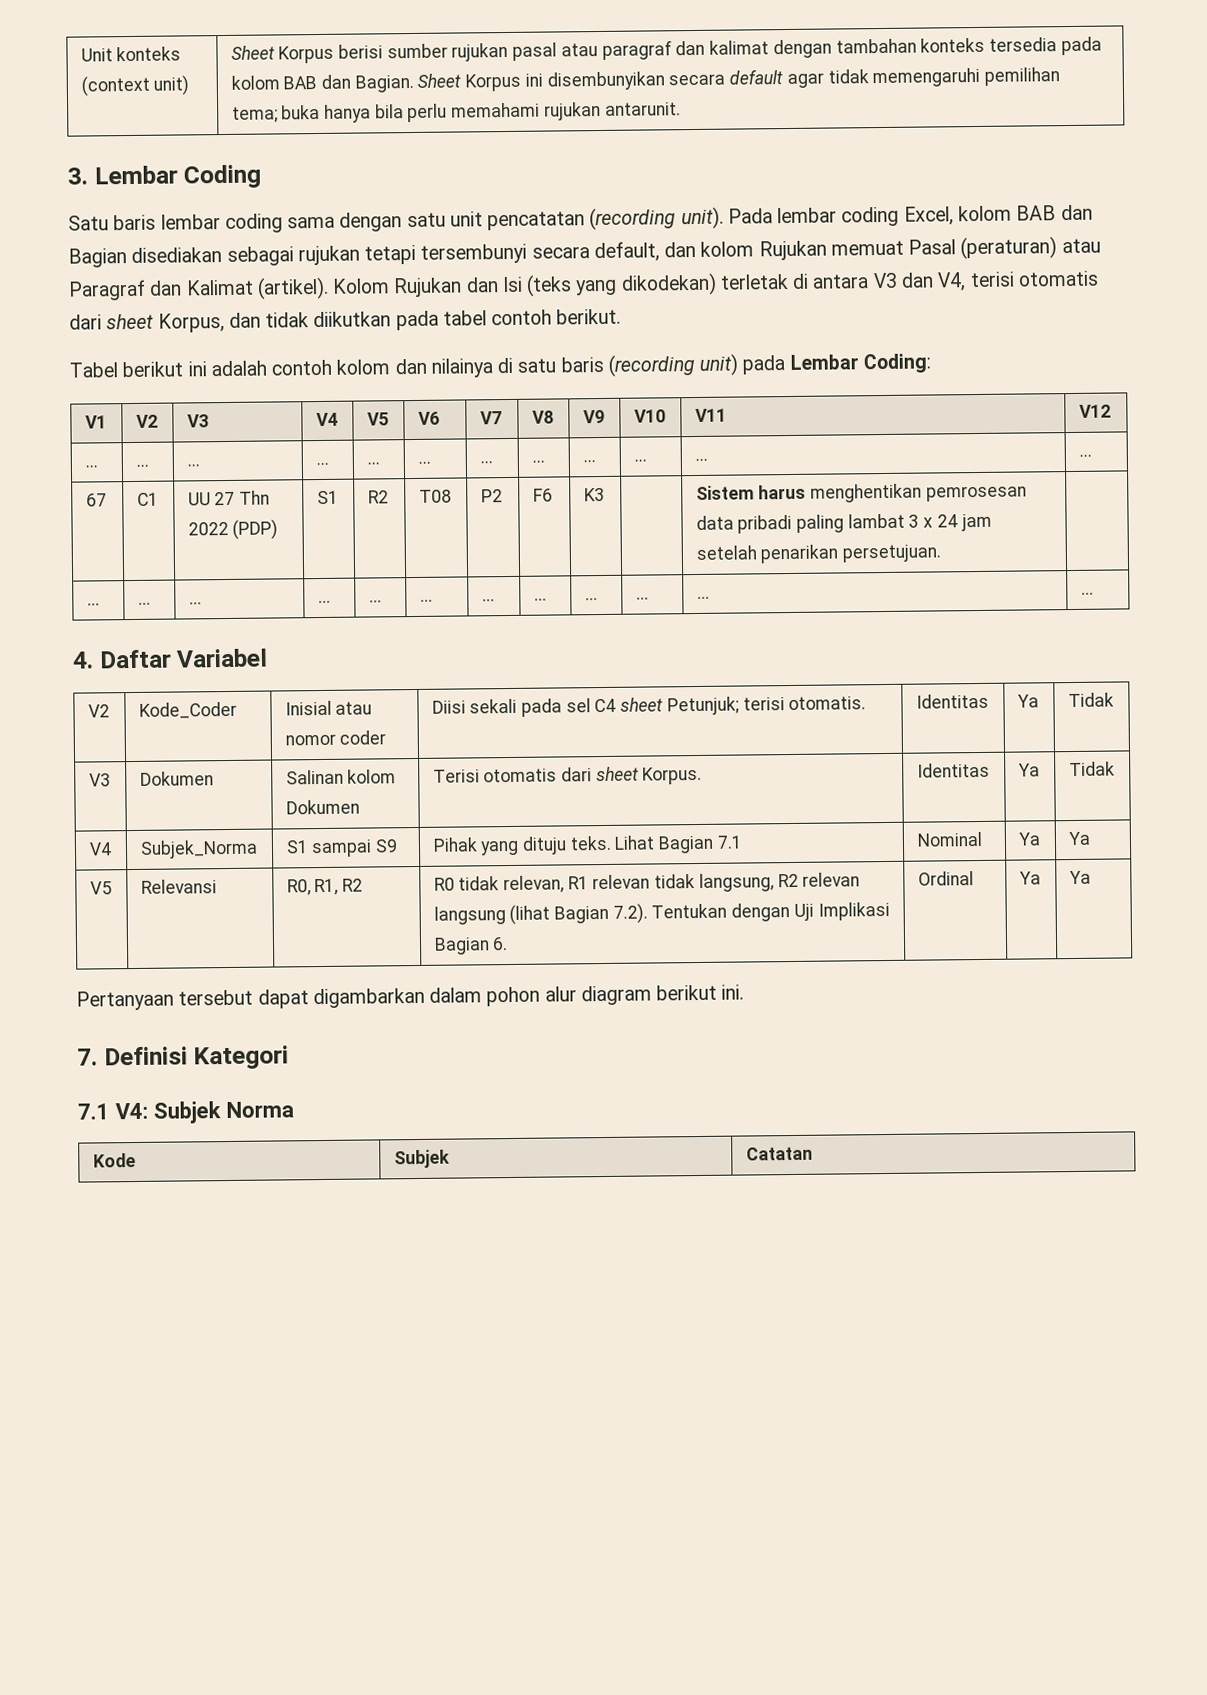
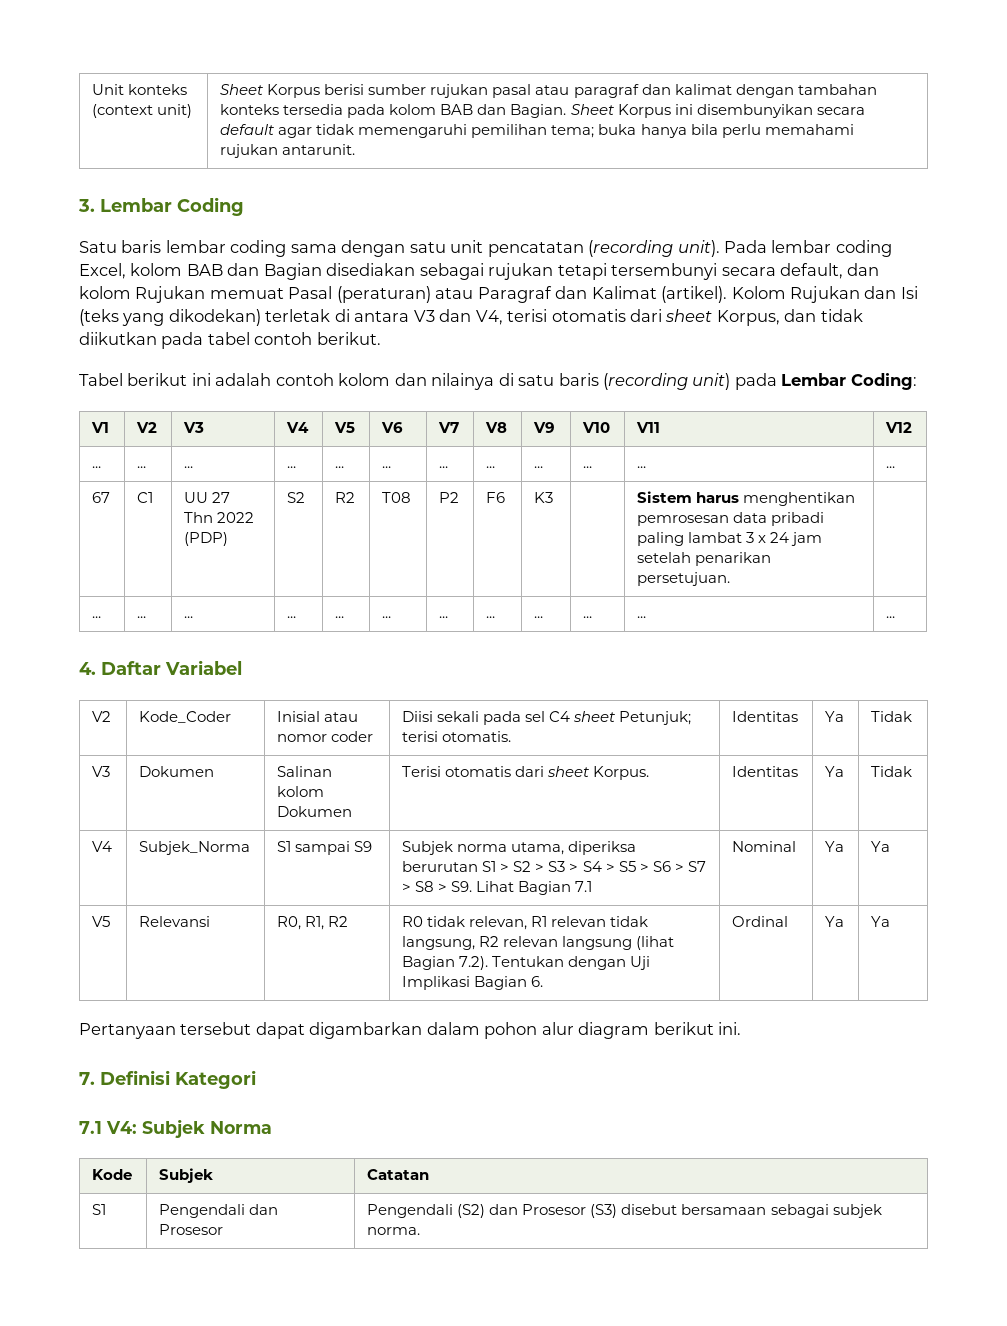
[316,490,339,505] S1 -> [287,492,306,503] S2
[432,835,612,856] Pihak yang dituju teks. -> [402,841,637,855] [402,861,706,872] [402,881,473,892] Subjek norma utama, diperiksa berurutan S1 > S2 > S3 > S4 > S5 > S6 > S7 > S8 > S9.
(813, 1153) none -> [92,1204,107,1215] [159,1204,279,1218] [159,1224,224,1235] [367,1204,882,1218] [367,1227,421,1235] // S1 | Pengendali dan Prosesor | Pengendali (S2) dan Prosesor (S3) disebut bersamaan sebagai subjek norma.

